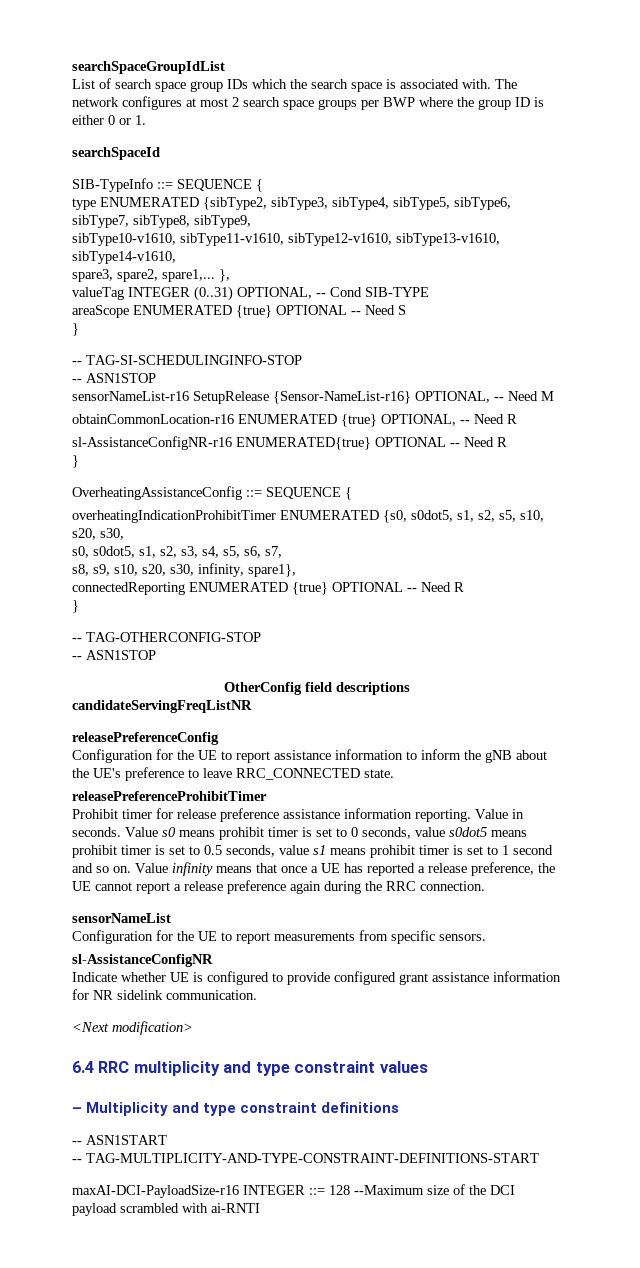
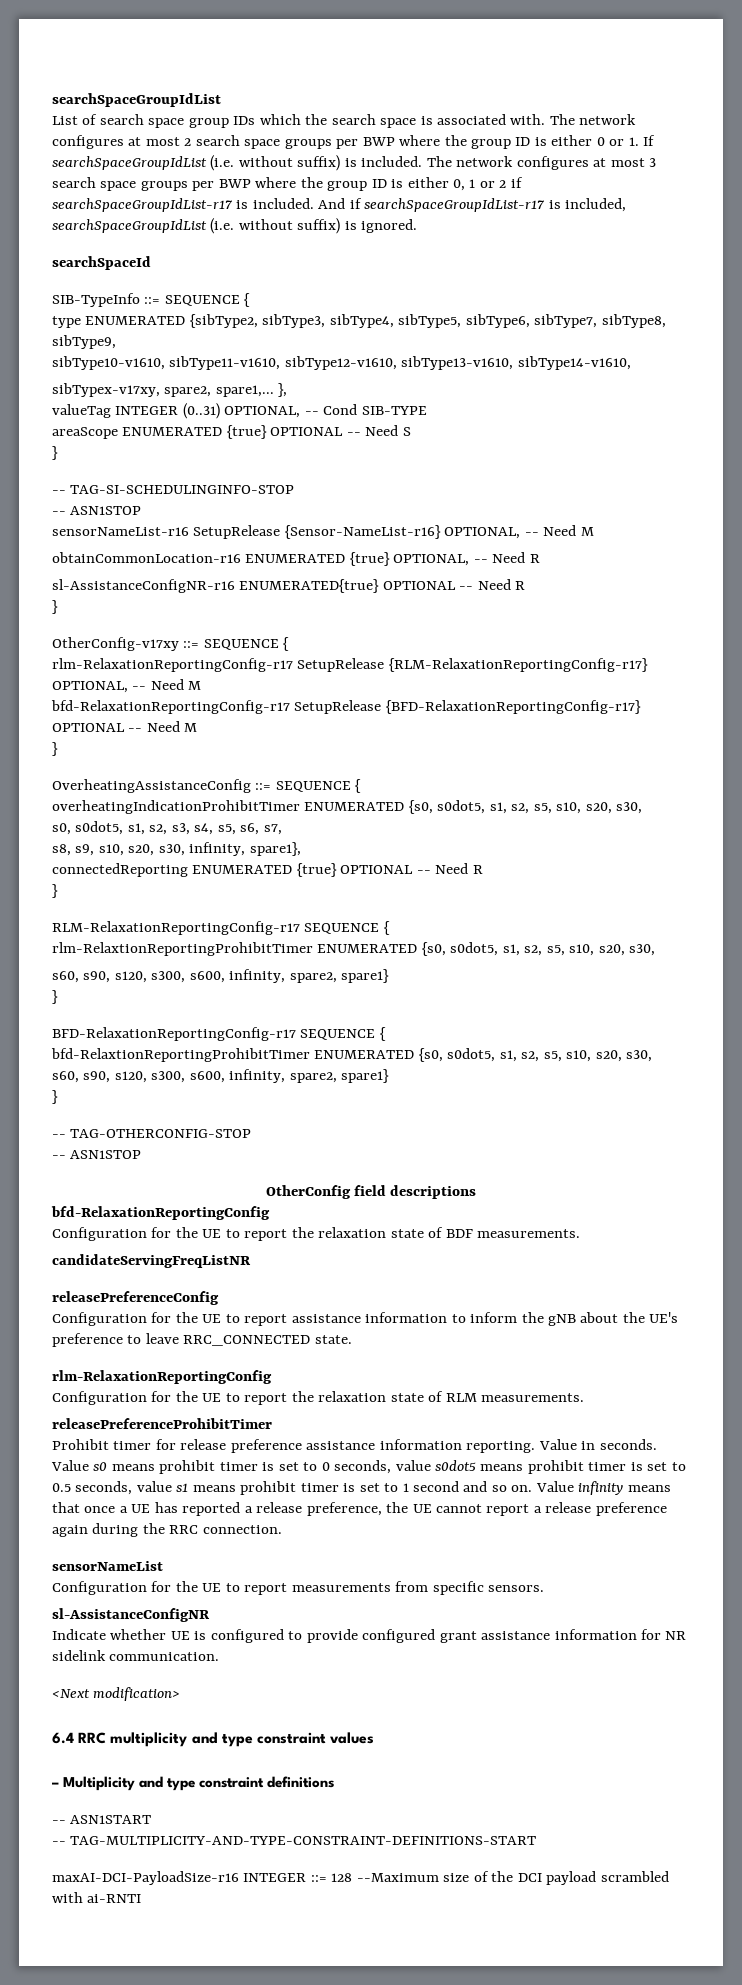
(146, 120) none -> [643,135,656,146] [52,155,657,171] [52,177,523,191] [52,198,627,212] [52,218,418,234] If searchSpaceGroupIdList (i.e. without suffix) is included. The network configures at most 3 search space groups per BWP where the group ID is either 0, 1 or 2 if searchSpaceGroupIdList-r17 is included. And if searchSpaceGroupIdList-r17 is included, searchSpaceGroupIdList (i.e. without suffix) is ignored.
[72,269,113,282] spare3, -> [52,383,160,397] sibTypex-v17xy,
(79, 461) none -> [52,637,290,651] [52,658,648,672] [52,679,202,693] [51,700,641,714] [52,721,198,732] [52,742,58,756] // OtherConfig-v17xy ::= SEQUENCE { // rlm-RelaxationReportingConfig-r17 SetupRelease {RLM-RelaxationReportingConfig-r17} OPTIONAL, -- Need M // bfd-RelaxationReportingConfig-r17 SetupRelease {BFD-RelaxationReportingConfig-r17} OPTIONAL -- Need M // }
(79, 606) none -> [52,921,390,935] [52,942,656,956] [52,969,390,983] [52,990,58,1004] [52,1027,386,1041] [51,1048,653,1062] [52,1069,390,1083] [52,1090,58,1104] // RLM-RelaxationReportingConfig-r17 SEQUENCE { // rlm-RelaxtionReportingProhibitTimer ENUMERATED {s0, s0dot5, s1, s2, s5, s10, s20, s30, // s60, s90, s120, s300, s600, infinity, spare2, spare1} // } // BFD-RelaxationReportingConfig-r17 SEQUENCE { // bfd-RelaxtionReportingProhibitTimer ENUMERATED {s0, s0dot5, s1, s2, s5, s10, s20, s30, // s60, s90, s120, s300, s600, infinity, spare2, spare1} // }
(410, 688) none -> [51,1206,270,1220] [52,1227,581,1241] // bfd-RelaxationReportingConfig // Configuration for the UE to report the relaxation state of BDF measurements.
(394, 773) none -> [52,1370,272,1384] [52,1391,585,1405] // rlm-RelaxationReportingConfig // Configuration for the UE to report the relaxation state of RLM measurements.

